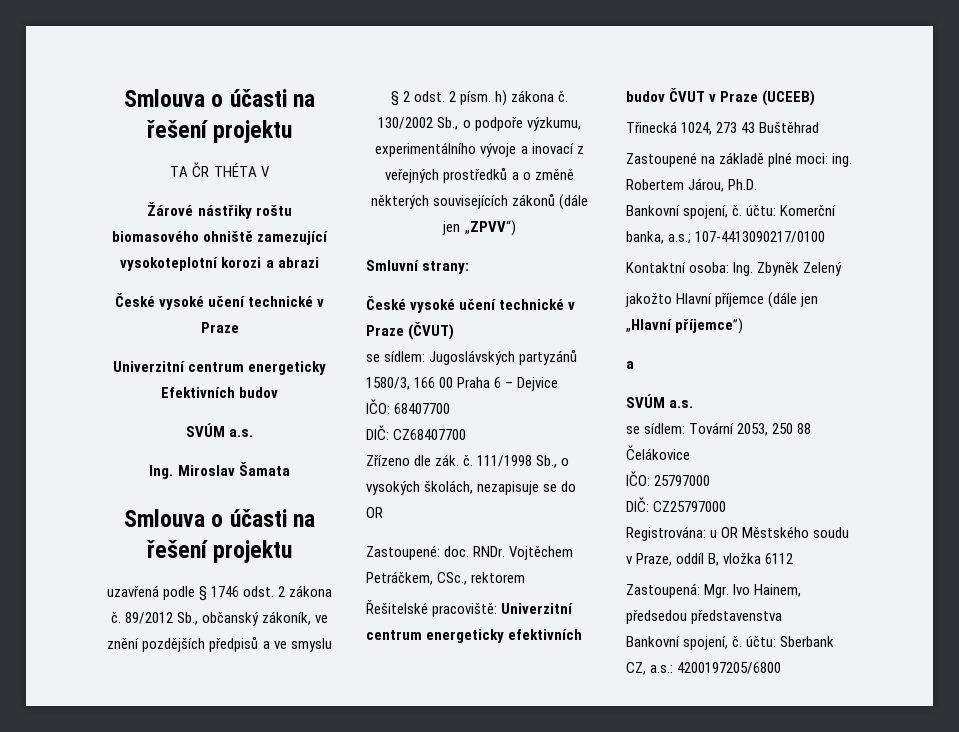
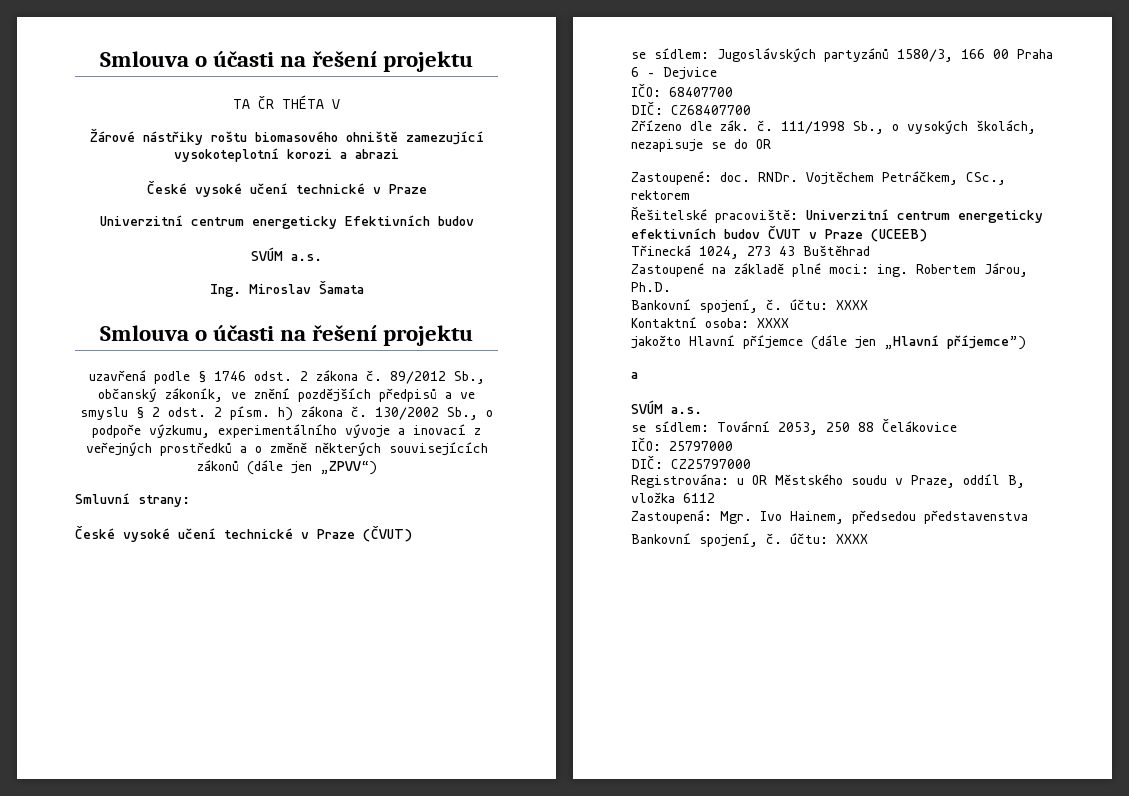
[780,205,837,216] [626,231,826,244] Komerční banka, a.s.; 107-4413090217/0100 -> [836,300,868,310] XXXX
[733,262,843,276] Ing. Zbyněk Zelený -> [757,318,789,328] XXXX
[780,636,835,647] [626,662,782,675] Sberbank CZ, a.s.: 4200197205/6800 -> [836,534,868,544] XXXX

